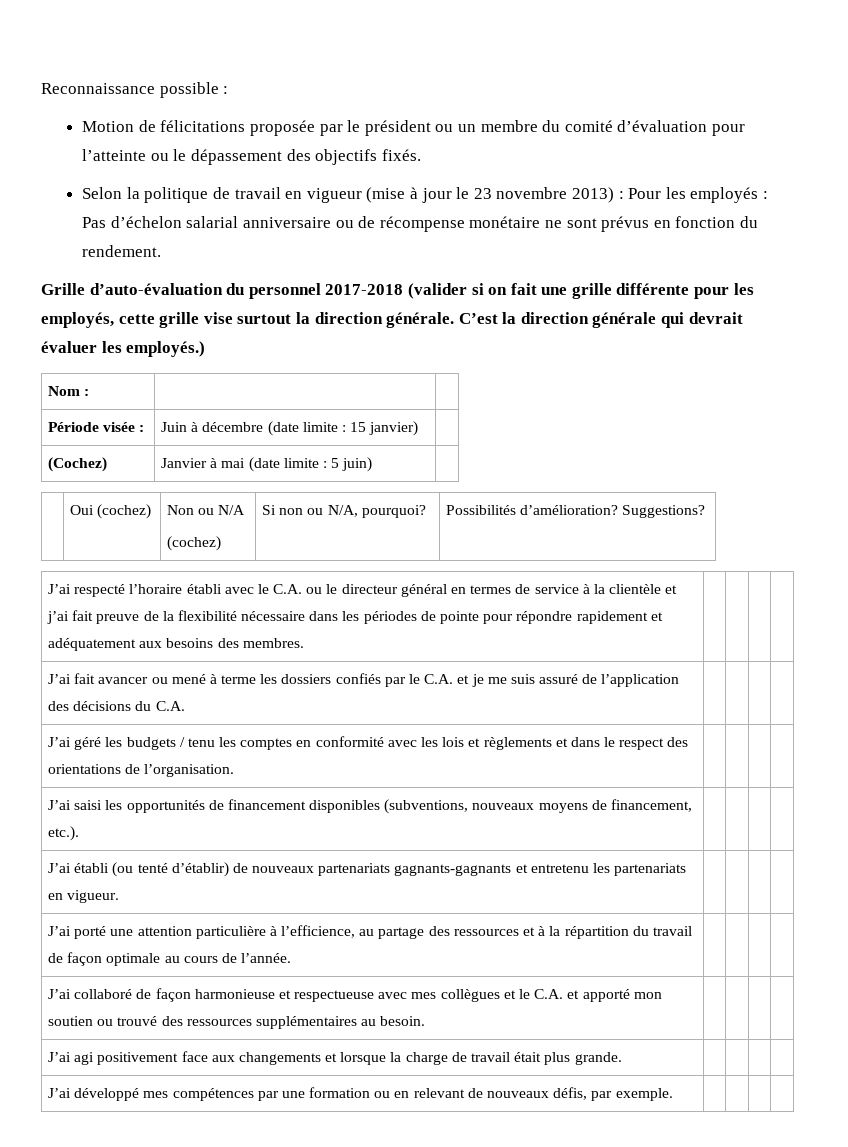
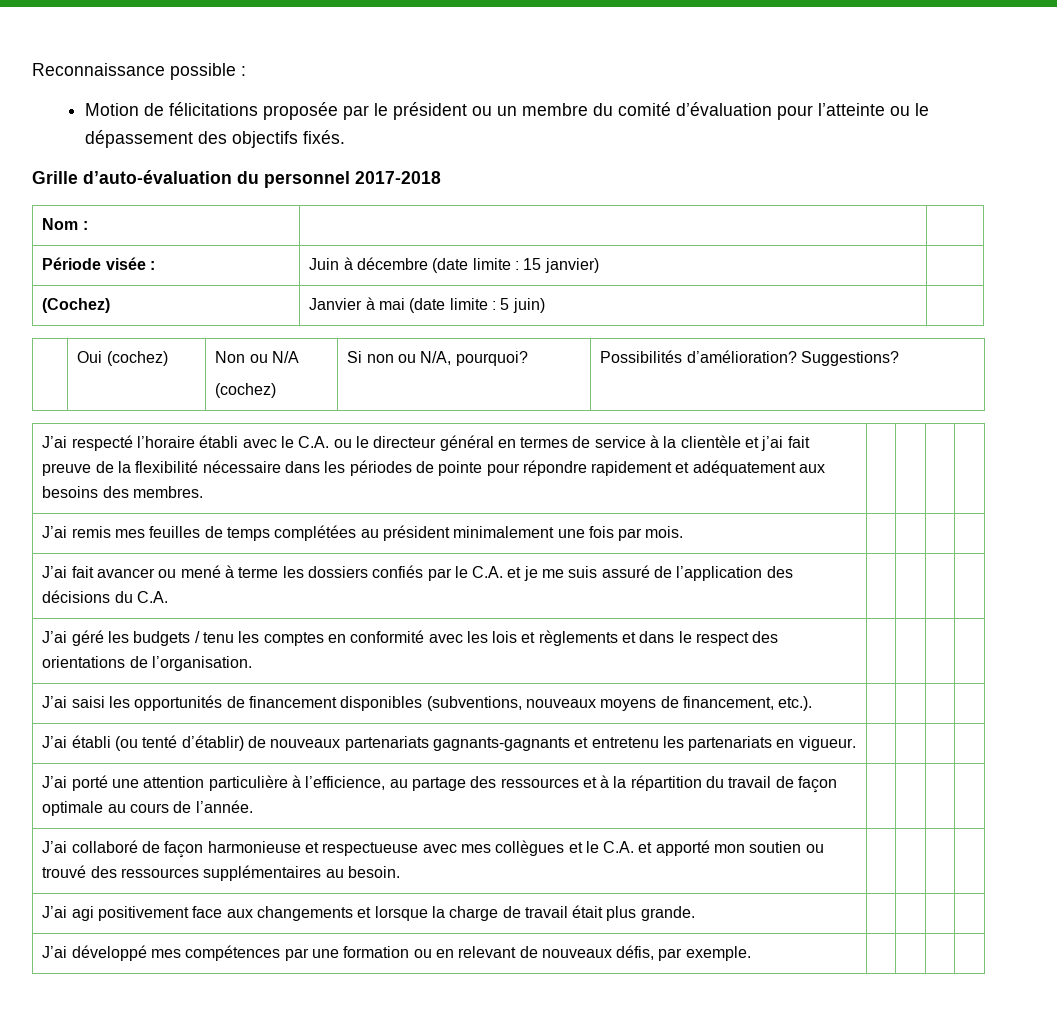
[82,187,768,203] [82,216,758,232] [82,245,162,257] // Selon la politique de travail en vigueur (mise à jour le 23 novembre 2013) : Pour les employés : Pas d’échelon salarial anniversaire ou de récompense monétaire ne sont prévus en fonction du rendement. -> (345, 137) none
[407,283,754,299] [41,312,743,328] [41,341,206,357] (valider si on fait une grille différente pour les employés, cette grille vise surtout la direction générale. C’est la direction générale qui devrait évaluer les employés.) -> (441, 177) none
(304, 643) none -> [42,525,684,541] // J’ai remis mes feuilles de temps complétées au président minimalement une fois par mois. | | | |

